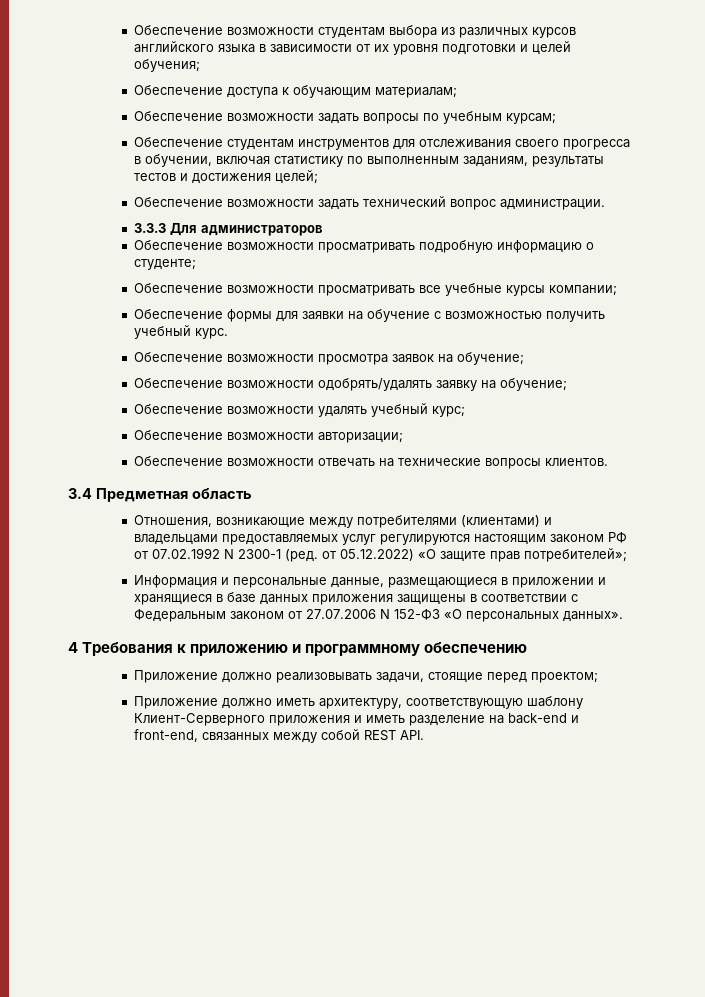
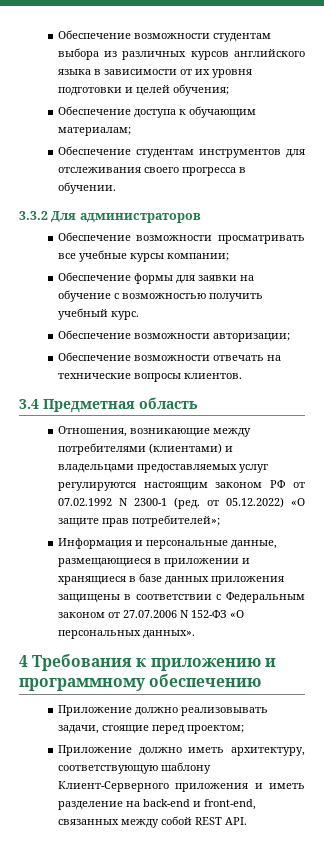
[134,111,557,124] // Обеспечение возможности задать вопросы по учебным курсам; -> (131, 131) none
[145,154,605,167] [134,170,319,184] [134,196,606,210] [134,223,324,236] [134,240,595,253] [134,259,197,270] обучении, включая статистику по выполненным заданиям, результаты тестов и достижения целей; // Обеспечение возможности задать технический вопрос администрации. // 3.3.3 Для администраторов // Обеспечение возможности просматривать подробную информацию о студенте; -> [57,182,116,194] [19,211,201,223] обучении. // 3.3.2 Для администраторов
[134,352,525,365] [134,378,568,391] [134,403,466,417] // Обеспечение возможности просмотра заявок на обучение; // Обеспечение возможности одобрять/удалять заявку на обучение; // Обеспечение возможности удалять учебный курс; -> (139, 315) none

